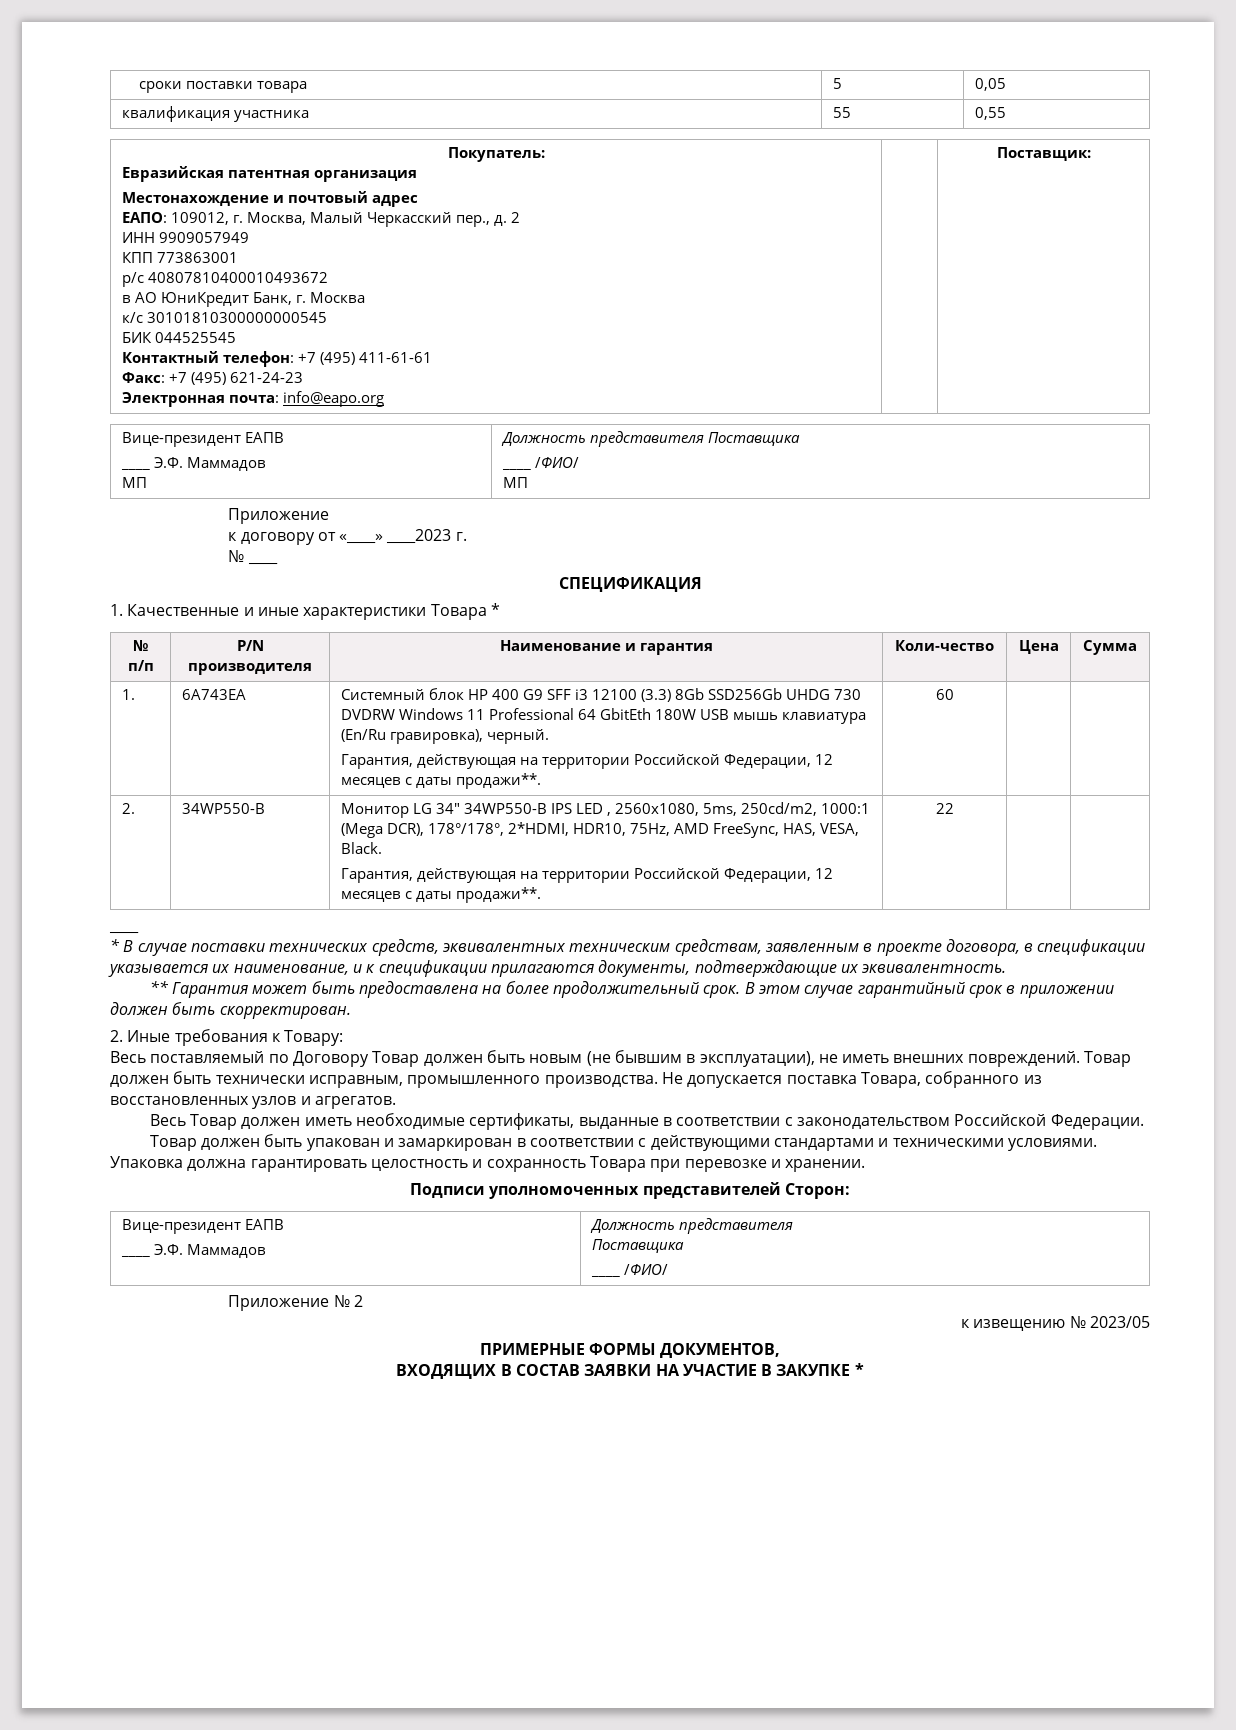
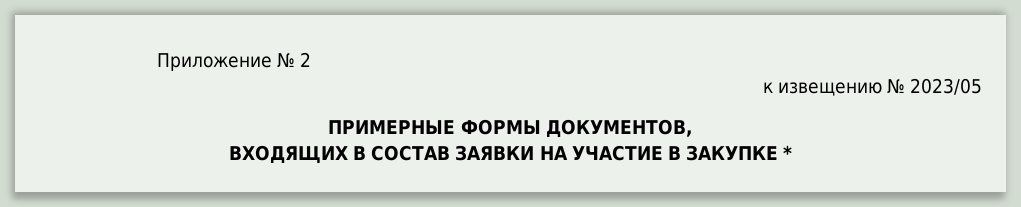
[139,81,308,93] [832,78,842,89] [974,78,1006,91] [121,106,309,122] [832,107,851,118] [974,107,1006,120] [447,147,545,162] [121,166,417,182] [121,191,418,207] [121,212,520,227] [121,232,249,243] [121,252,238,263] [121,272,328,287] [121,292,365,307] [121,312,327,323] [121,332,236,343] [121,351,432,367] [121,372,303,385] [121,391,384,407] [996,147,1091,161] [121,432,284,447] [120,468,150,470] [153,457,266,471] [121,477,147,488] [500,431,800,447] [501,468,531,470] [534,457,579,468] [502,477,528,488] [228,508,330,524] [228,529,467,545] [228,550,245,562] [247,562,278,565] [558,577,702,592] [110,603,500,620] [133,640,148,651] [127,660,154,671] [236,640,264,651] [188,663,312,675] [499,640,713,655] [895,640,994,651] [1018,640,1059,654] [1083,640,1137,655] [121,689,135,700] [181,689,246,700] [340,688,861,702] [340,708,866,724] [340,729,549,744] [340,754,833,769] [340,773,541,789] [935,689,954,700] [121,803,135,814] [181,803,265,814] [340,802,870,818] [340,822,859,838] [340,842,382,854] [340,868,833,883] [340,887,541,903] [935,803,954,814] [109,931,139,934] [110,939,1146,956] [108,960,1007,977] [149,981,1114,998] [110,1002,351,1019] [110,1029,344,1046] [110,1050,1132,1067] [110,1071,1042,1088] [110,1096,396,1109] [149,1113,1144,1130] [149,1134,1097,1151] [110,1156,866,1172] [410,1182,850,1199] [121,1219,284,1234] [120,1255,150,1257] [153,1244,266,1258] [589,1218,793,1234] [591,1239,684,1253] [590,1275,620,1277] [623,1264,668,1275] сроки поставки товара | 5 | 0,05 // квалификация участника | 55 | 0,55 // Покупатель: // Евразийская патентная организация // Местонахождение и почтовый адрес // ЕАПО: 109012, г. Москва, Малый Черкасский пер., д. 2 // ИНН 9909057949 // КПП 773863001 // р/с 40807810400010493672 // в АО ЮниКредит Банк, г. Москва // к/с 30101810300000000545 // БИК 044525545 // Контактный телефон: +7 (495) 411-61-61 // Факс: +7 (495) 621-24-23 // Электронная почта: info@eapo.org | | Поставщик: // Вице-президент ЕАПВ // ____ Э.Ф. Маммадов // МП | Должность представителя Поставщика // ____ /ФИО/ // МП // Приложение // к договору от «____» ____2023 г. // № ____ // СПЕЦИФИКАЦИЯ // 1. Качественные и иные характеристики Товара * // № п/п | P/N производителя | Наименование и гарантия | Коли-чество | Цена | Сумма // 1. | 6A743EA | Системный блок HP 400 G9 SFF i3 12100 (3.3) 8Gb SSD256Gb UHDG 730 DVDRW Windows 11 Professional 64 GbitEth 180W USB мышь клавиатура (En/Ru гравировка), черный. // Гарантия, действующая на территории Российской Федерации, 12 месяцев с даты продажи**. | 60 | | // 2. | 34WP550-B | Монитор LG 34" 34WP550-B IPS LED , 2560x1080, 5ms, 250cd/m2, 1000:1 (Mega DCR), 178°/178°, 2*HDMI, HDR10, 75Hz, AMD FreeSync, HAS, VESA, Black. // Гарантия, действующая на территории Российской Федерации, 12 месяцев с даты продажи**. | 22 | | // ____ // * В случае поставки технических средств, эквивалентных техническим средствам, заявленным в проекте договора, в спецификации указывается их наименование, и к спецификации прилагаются документы, подтверждающие их эквивалентность. // ** Гарантия может быть предоставлена на более продолжительный срок. В этом случае гарантийный срок в приложении должен быть скорректирован. // 2. Иные требования к Товару: // Весь поставляемый по Договору Товар должен быть новым (не бывшим в эксплуатации), не иметь внешних повреждений. Товар должен быть технически исправным, промышленного производства. Не допускается поставка Товара, собранного из восстановленных узлов и агрегатов. // Весь Товар должен иметь необходимые сертификаты, выданные в соответствии с законодательством Российской Федерации. // Товар должен быть упакован и замаркирован в соответствии с действующими стандартами и техническими условиями. Упаковка должна гарантировать целостность и сохранность Товара при перевозке и хранении. // Подписи уполномоченных представителей Сторон: // Вице-президент ЕАПВ // ____ Э.Ф. Маммадов | Должность представителя // Поставщика // ____ /ФИО/ // -> (157, 62) none

